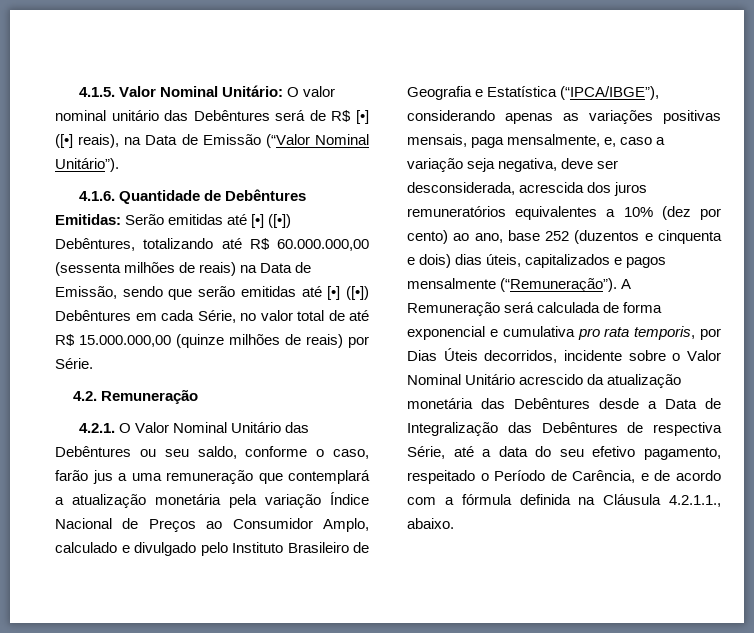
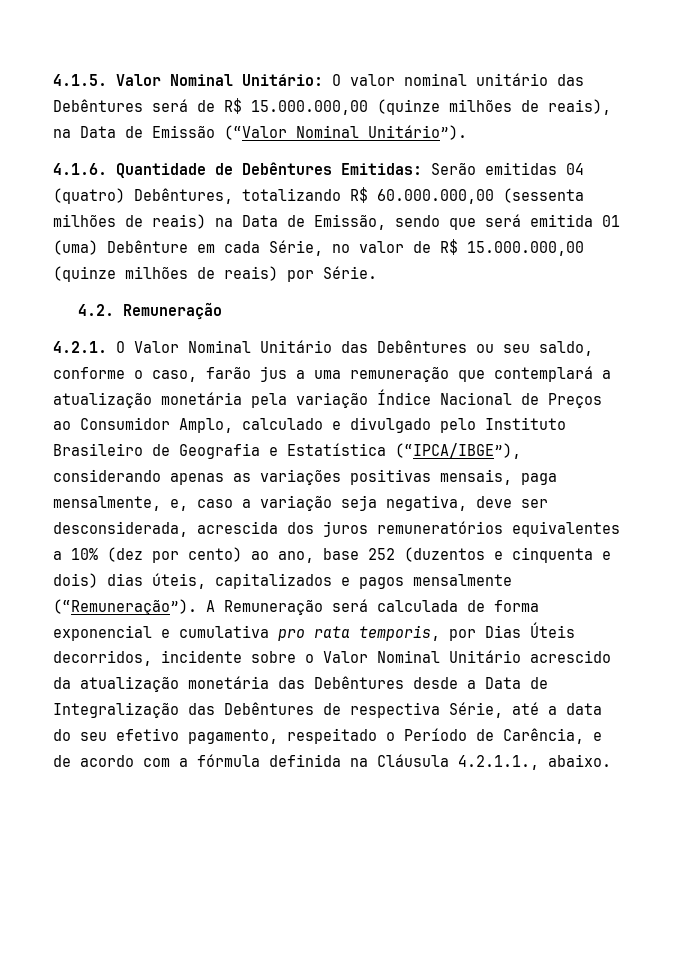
[355,110,369,124] [55,134,73,148] [•] ([•] -> [251,99,539,115] 15.000.000,00 (quinze milhões de
[227,214,292,228] até [•] ([•]) -> [566,163,584,175] [53,188,125,204] 04 (quatro)
[221,238,242,249] até -> (341, 194) none
[198,286,369,300] [55,310,131,321] serão emitidas até [•] ([•]) Debêntures -> [485,214,620,227] [53,240,188,255] será emitida 01 (uma) Debênture
[297,310,369,321] total de até -> [413,241,431,253] de

